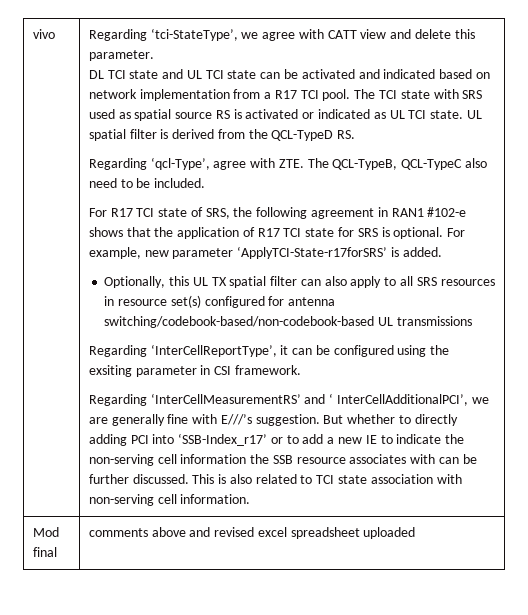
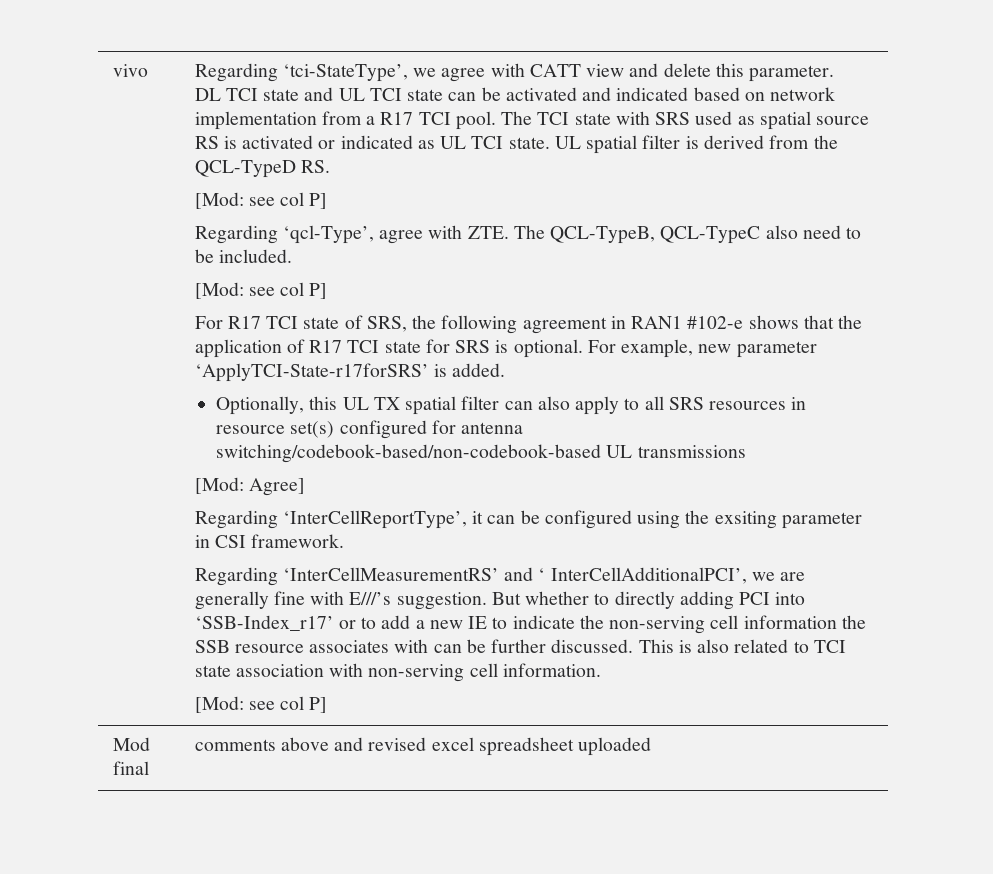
(356, 134) none -> [194,192,328,209] // [Mod: see col P]
(206, 183) none -> [194,282,328,299] // [Mod: see col P]
(472, 321) none -> [194,477,305,496] // [Mod: Agree]
(251, 499) none -> [194,696,328,713] // [Mod: see col P]

